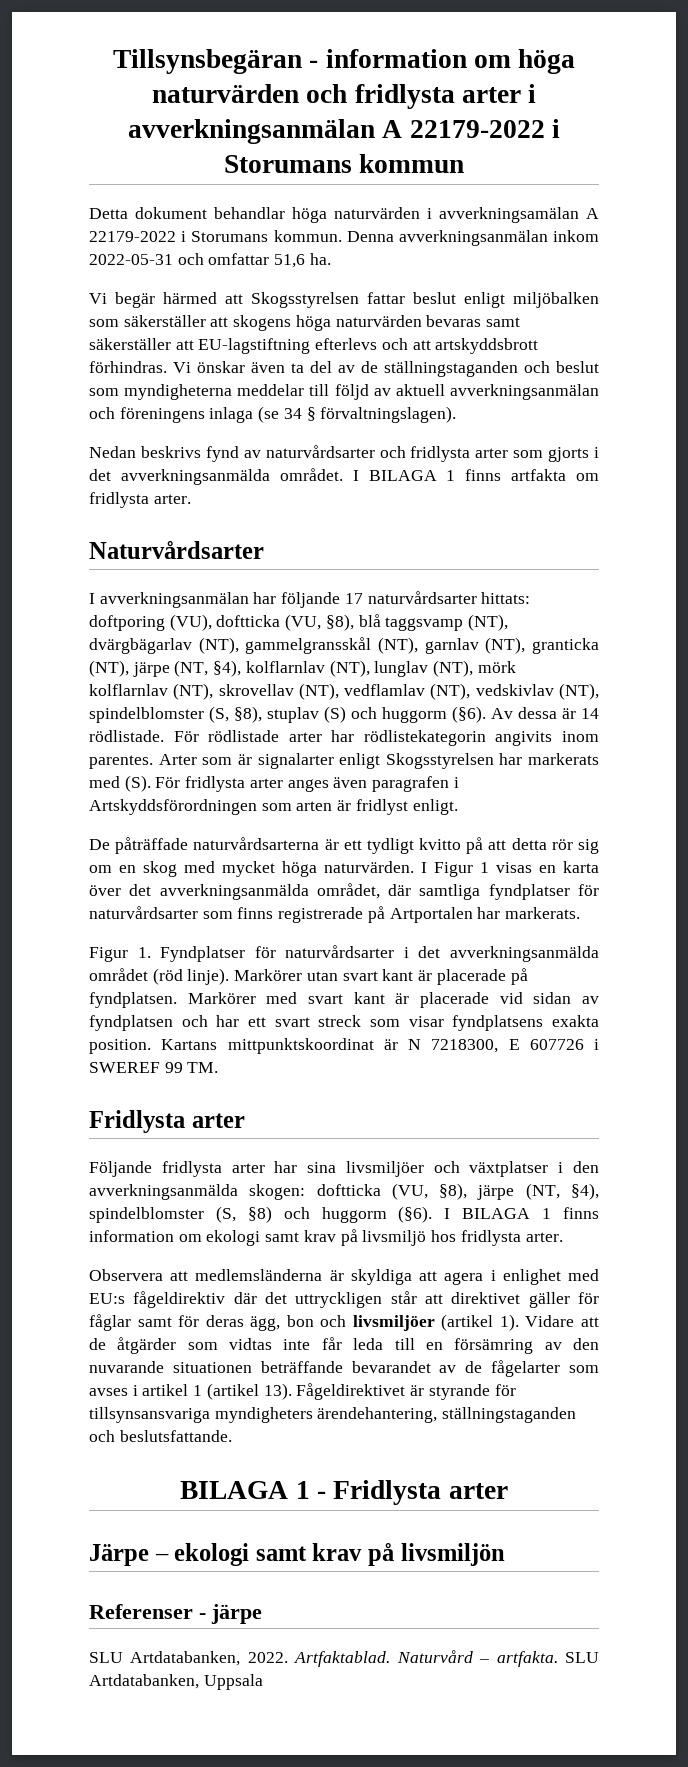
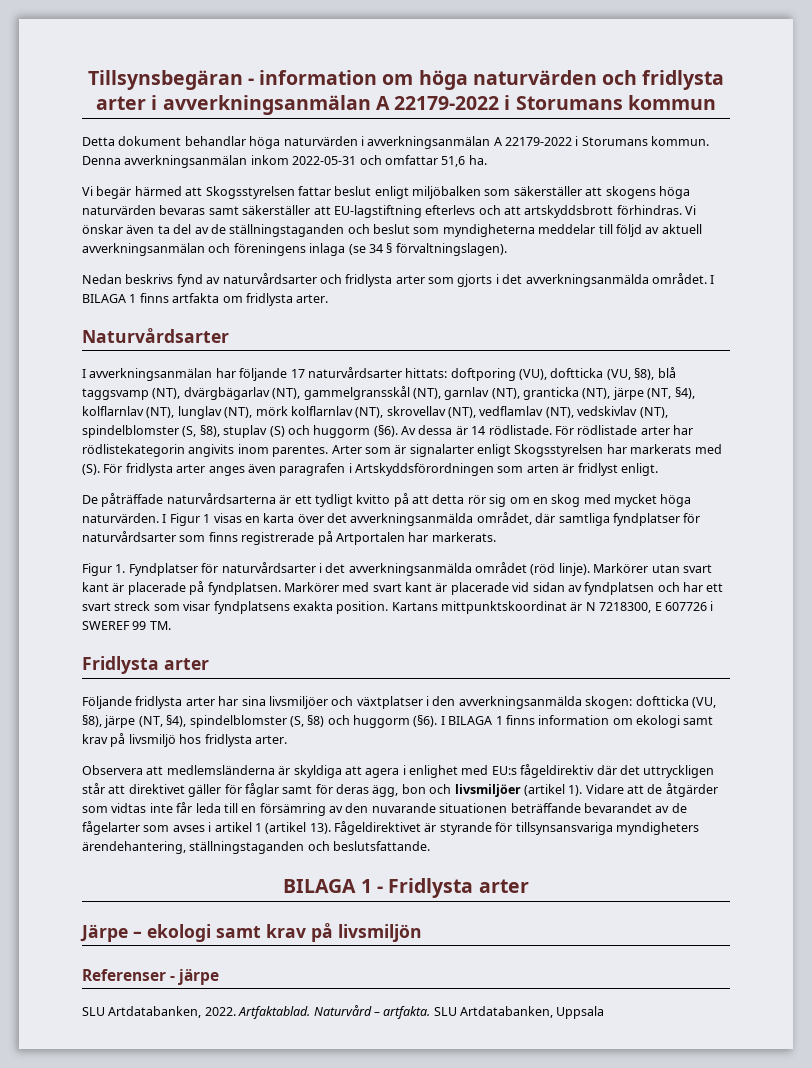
[439,207,579,223] avverkningsamälan -> [367,136,491,149] avverkningsanmälan

